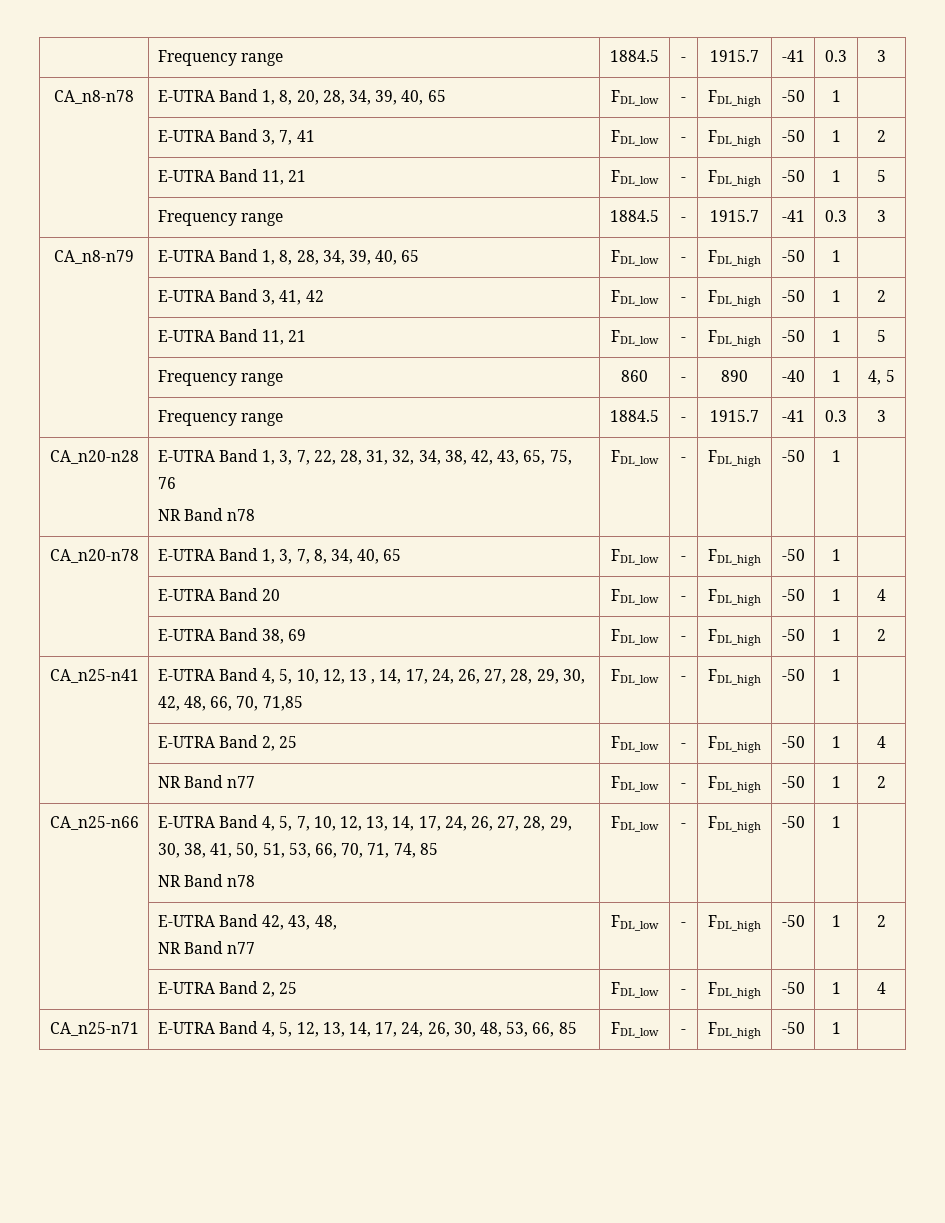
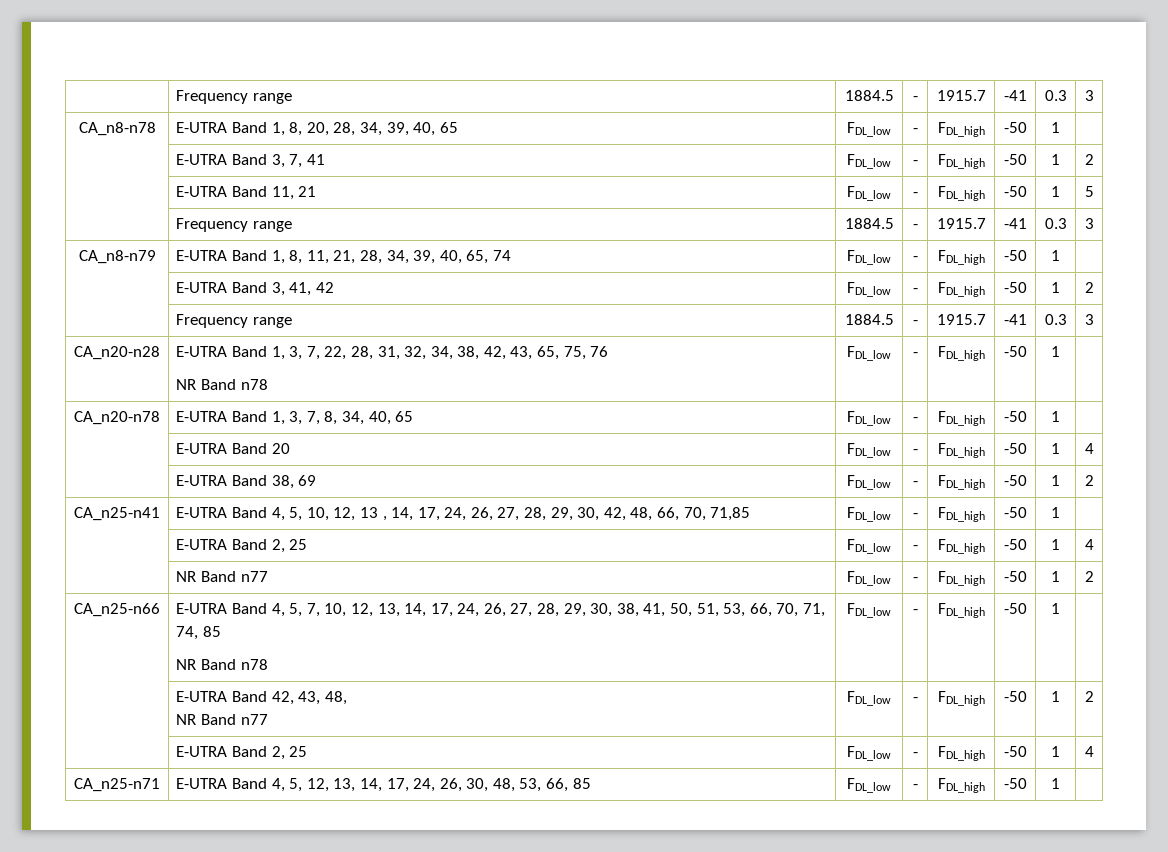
[296,250,420,265] 28, 34, 39, 40, 65 -> [306,250,511,264] 11, 21, 28, 34, 39, 40, 65, 74
[157,329,307,345] [611,330,659,346] [681,337,686,342] [708,330,761,347] [781,330,805,342] [831,330,841,342] [877,330,886,342] [157,370,284,386] [621,370,648,382] [681,377,686,382] [721,370,748,382] [781,370,805,382] [831,370,841,382] [868,370,895,385] // | E-UTRA Band 11, 21 | FDL_low | - | FDL_high | -50 | 1 | 5 // | Frequency range | 860 | - | 890 | -40 | 1 | 4, 5 -> (1094, 287) none

